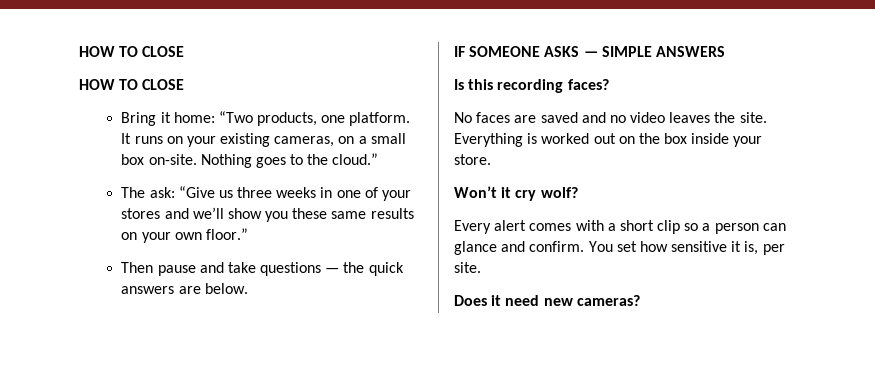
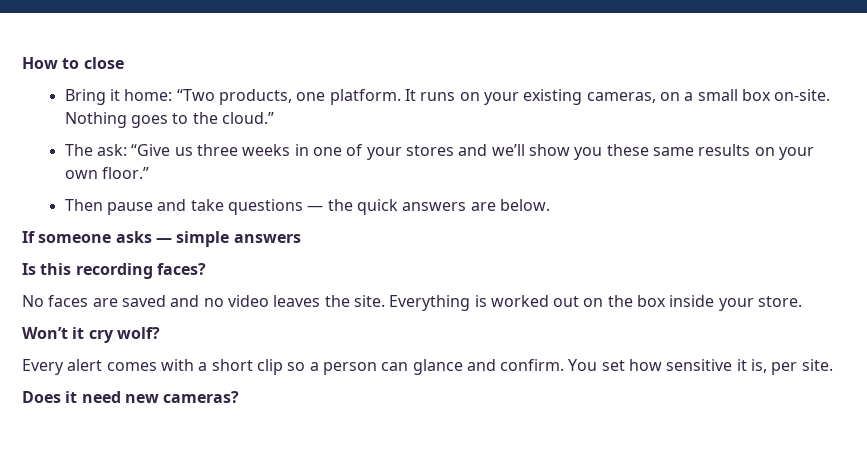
[79,46,185,57] [79,79,185,90] HOW TO CLOSE // HOW TO CLOSE -> [22,57,124,69] How to close
[454,46,725,57] IF SOMEONE ASKS — SIMPLE ANSWERS -> [22,231,301,247] If someone asks — simple answers

